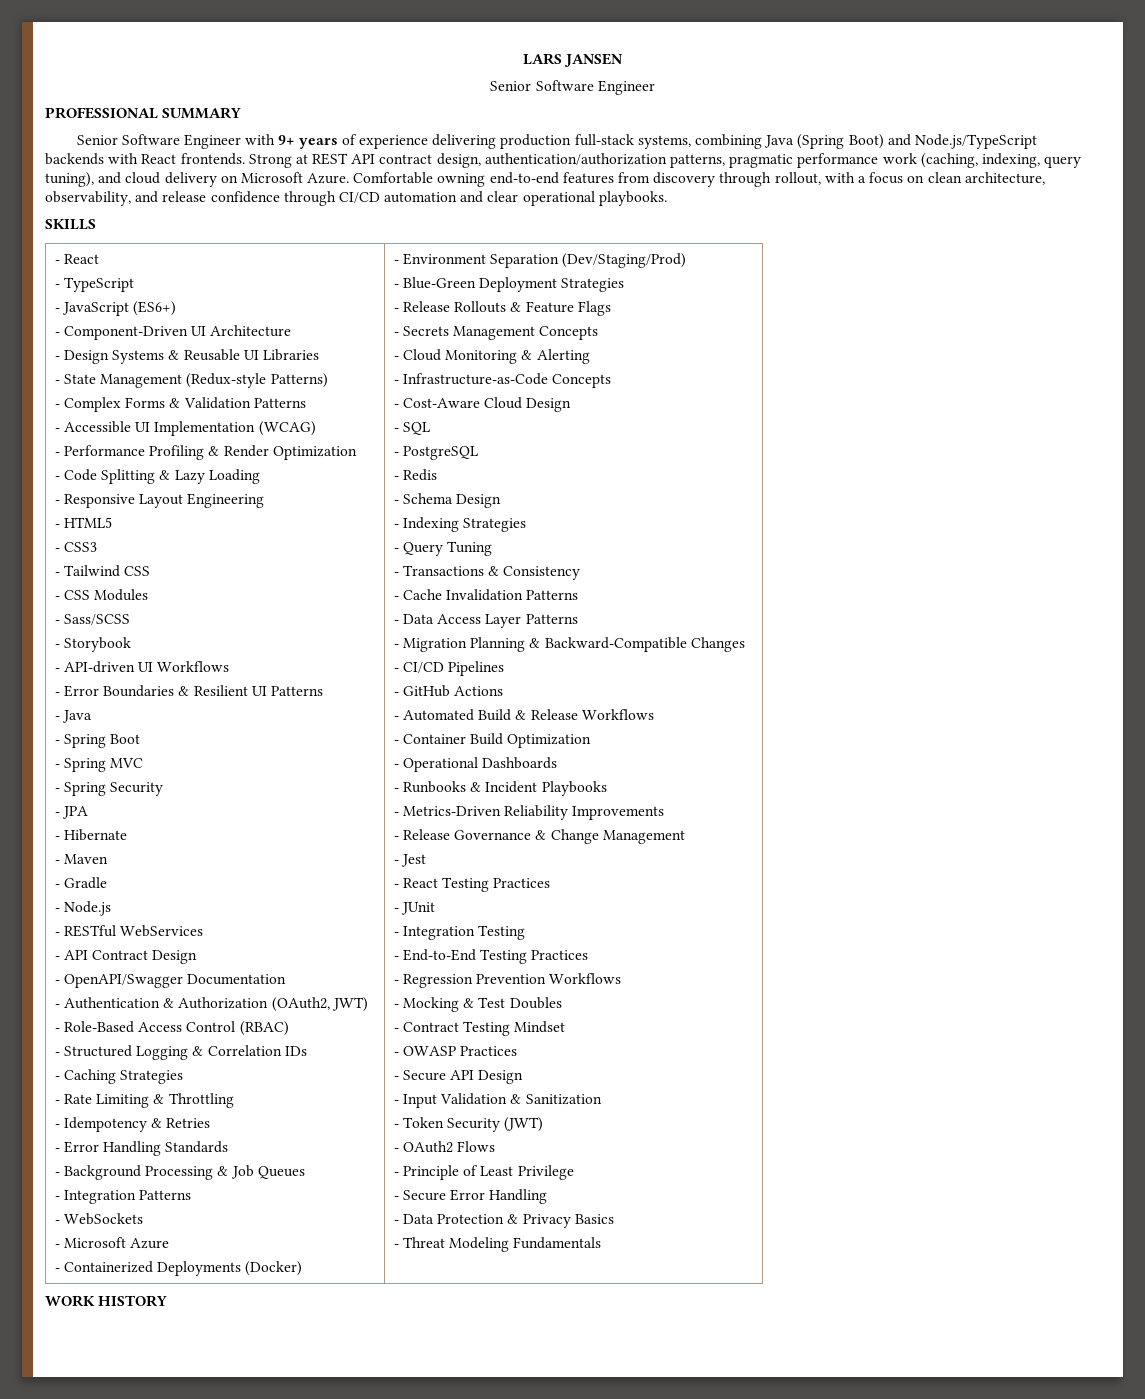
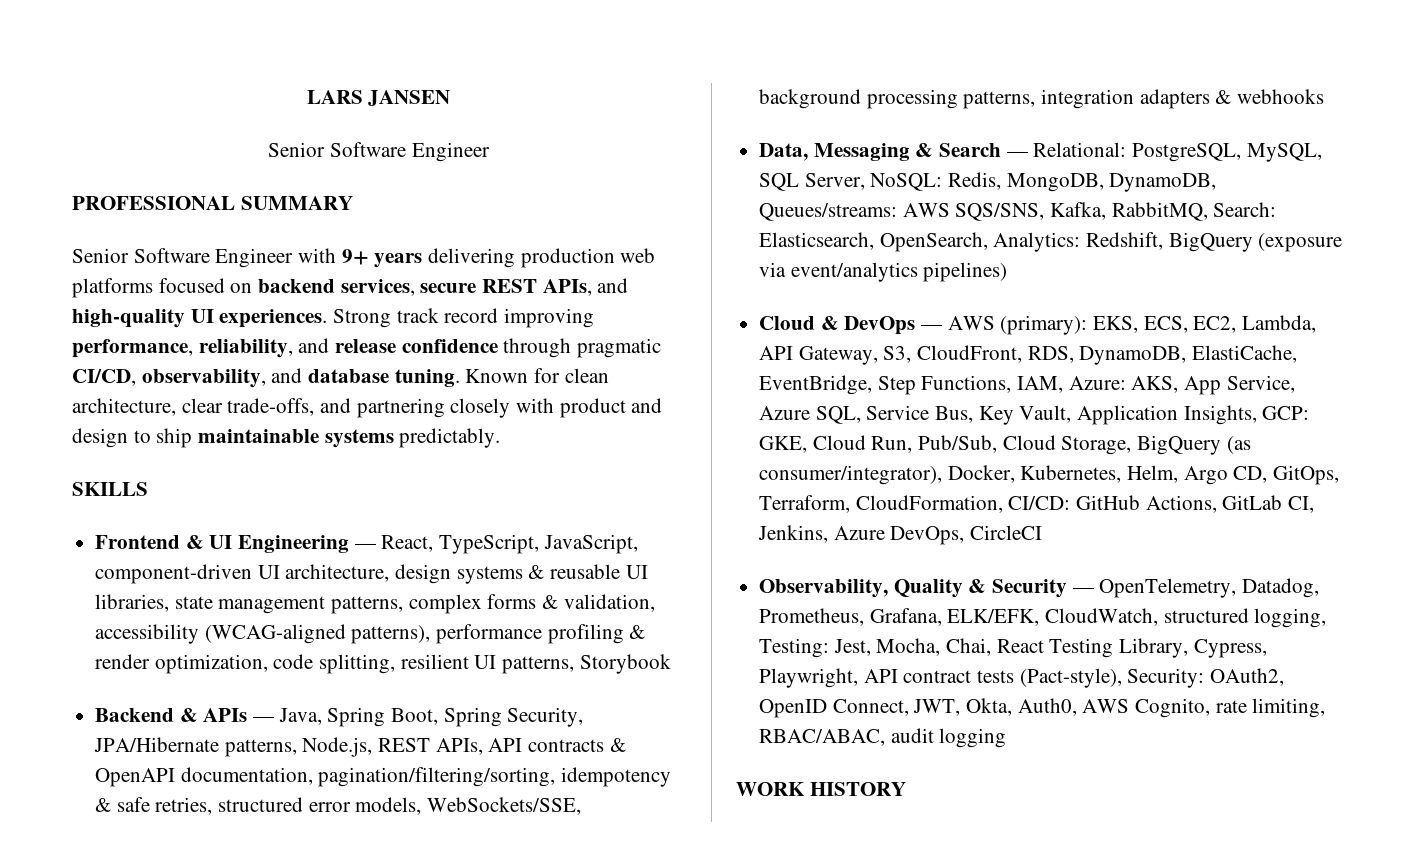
[341,134,1037,149] [45,153,1082,168] [45,172,1045,187] [45,191,667,206] [45,219,96,230] [54,254,100,264] [54,277,135,292] [54,301,177,316] [54,325,292,340] [54,349,319,364] [54,373,328,388] [54,397,306,412] [54,421,316,436] [54,445,357,460] [54,469,260,484] [54,493,265,508] [54,517,113,528] [54,542,98,552] [54,565,151,577] [54,589,149,601] [54,614,131,625] [54,637,132,652] [54,661,230,673] [54,685,323,697] [54,710,93,723] [54,734,141,748] [54,758,144,772] [54,782,164,796] [54,806,89,819] [54,829,128,841] [54,854,109,864] [54,877,108,889] [54,901,112,916] [54,925,204,937] [54,950,198,964] [54,974,287,988] [54,997,368,1012] [54,1021,289,1036] [54,1045,307,1060] [54,1069,184,1084] [54,1093,234,1108] [54,1117,211,1132] [54,1141,229,1156] [54,1165,305,1180] [54,1190,192,1204] [54,1213,144,1225] [54,1237,170,1249] [54,1261,303,1276] [393,253,687,268] [393,277,625,292] [393,301,611,316] [393,326,599,340] [393,349,590,364] [393,373,612,388] [393,397,572,412] [393,422,431,435] [393,446,479,460] [393,469,438,481] [393,493,502,508] [393,517,527,532] [393,541,493,556] [393,565,581,580] [393,589,579,601] [393,614,578,628] [393,637,745,652] [393,661,505,676] [393,685,504,697] [393,709,654,721] [393,733,592,748] [393,757,558,772] [393,781,607,796] [393,805,665,820] [393,829,685,844] [393,854,427,867] [393,877,551,892] [393,902,436,915] [393,925,526,940] [393,949,589,964] [393,973,622,988] [393,997,562,1012] [393,1021,566,1036] [393,1046,518,1056] [393,1070,524,1084] [393,1093,602,1108] [393,1117,544,1132] [393,1141,496,1153] [393,1165,574,1180] [393,1189,548,1204] [393,1214,614,1228] [393,1237,602,1252] of experience delivering production full-stack systems, combining Java (Spring Boot) and Node.js/TypeScript backends with React frontends. Strong at REST API contract design, authentication/authorization patterns, pragmatic performance work (caching, indexing, query tuning), and cloud delivery on Microsoft Azure. Comfortable owning end-to-end features from discovery through rollout, with a focus on clean architecture, observability, and release confidence through CI/CD automation and clear operational playbooks. // SKILLS // - React // - TypeScript // - JavaScript (ES6+) // - Component-Driven UI Architecture // - Design Systems & Reusable UI Libraries // - State Management (Redux-style Patterns) // - Complex Forms & Validation Patterns // - Accessible UI Implementation (WCAG) // - Performance Profiling & Render Optimization // - Code Splitting & Lazy Loading // - Responsive Layout Engineering // - HTML5 // - CSS3 // - Tailwind CSS // - CSS Modules // - Sass/SCSS // - Storybook // - API-driven UI Workflows // - Error Boundaries & Resilient UI Patterns // - Java // - Spring Boot // - Spring MVC // - Spring Security // - JPA // - Hibernate // - Maven // - Gradle // - Node.js // - RESTful WebServices // - API Contract Design // - OpenAPI/Swagger Documentation // - Authentication & Authorization (OAuth2, JWT) // - Role-Based Access Control (RBAC) // - Structured Logging & Correlation IDs // - Caching Strategies // - Rate Limiting & Throttling // - Idempotency & Retries // - Error Handling Standards // - Background Processing & Job Queues // - Integration Patterns // - WebSockets // - Microsoft Azure // - Containerized Deployments (Docker) | - Environment Separation (Dev/Staging/Prod) // - Blue-Green Deployment Strategies // - Release Rollouts & Feature Flags // - Secrets Management Concepts // - Cloud Monitoring & Alerting // - Infrastructure-as-Code Concepts // - Cost-Aware Cloud Design // - SQL // - PostgreSQL // - Redis // - Schema Design // - Indexing Strategies // - Query Tuning // - Transactions & Consistency // - Cache Invalidation Patterns // - Data Access Layer Patterns // - Migration Planning & Backward-Compatible Changes // - CI/CD Pipelines // - GitHub Actions // - Automated Build & Release Workflows // - Container Build Optimization // - Operational Dashboards // - Runbooks & Incident Playbooks // - Metrics-Driven Reliability Improvements // - Release Governance & Change Management // - Jest // - React Testing Practices // - JUnit // - Integration Testing // - End-to-End Testing Practices // - Regression Prevention Workflows // - Mocking & Test Doubles // - Contract Testing Mindset // - OWASP Practices // - Secure API Design // - Input Validation & Sanitization // - Token Security (JWT) // - OAuth2 Flows // - Principle of Least Privilege // - Secure Error Handling // - Data Protection & Privacy Basics // - Threat Modeling Fundamentals -> [428,248,656,268] [72,278,629,298] [72,308,595,328] [72,338,662,358] [72,368,609,388] [72,398,663,418] [72,428,501,448] [72,482,148,496] [95,534,638,554] [95,564,648,584] [95,594,655,614] [95,624,646,644] [95,654,671,674] [95,707,584,727] [94,737,626,757] [95,767,672,787] [95,797,582,815] [759,89,1325,109] [759,142,1322,162] [759,172,1217,192] [759,202,1277,221] [759,232,1343,252] [759,262,1008,282] [759,315,1317,335] [759,345,1298,365] [759,375,1295,395] [759,405,1310,425] [759,435,1251,455] [759,465,1340,485] [759,495,1315,513] [758,525,1043,545] [759,578,1320,598] [759,608,1327,628] [759,638,1267,658] [759,668,1285,688] [759,698,1326,718] [759,728,1007,748] delivering production web platforms focused on backend services, secure REST APIs, and high-quality UI experiences. Strong track record improving performance, reliability, and release confidence through pragmatic CI/CD, observability, and database tuning. Known for clean architecture, clear trade-offs, and partnering closely with product and design to ship maintainable systems predictably. // SKILLS // Frontend & UI Engineering — React, TypeScript, JavaScript, component-driven UI architecture, design systems & reusable UI libraries, state management patterns, complex forms & validation, accessibility (WCAG-aligned patterns), performance profiling & render optimization, code splitting, resilient UI patterns, Storybook // Backend & APIs — Java, Spring Boot, Spring Security, JPA/Hibernate patterns, Node.js, REST APIs, API contracts & OpenAPI documentation, pagination/filtering/sorting, idempotency & safe retries, structured error models, WebSockets/SSE, background processing patterns, integration adapters & webhooks // Data, Messaging & Search — Relational: PostgreSQL, MySQL, SQL Server, NoSQL: Redis, MongoDB, DynamoDB, Queues/streams: AWS SQS/SNS, Kafka, RabbitMQ, Search: Elasticsearch, OpenSearch, Analytics: Redshift, BigQuery (exposure via event/analytics pipelines) // Cloud & DevOps — AWS (primary): EKS, ECS, EC2, Lambda, API Gateway, S3, CloudFront, RDS, DynamoDB, ElastiCache, EventBridge, Step Functions, IAM, Azure: AKS, App Service, Azure SQL, Service Bus, Key Vault, Application Insights, GCP: GKE, Cloud Run, Pub/Sub, Cloud Storage, BigQuery (as consumer/integrator), Docker, Kubernetes, Helm, Argo CD, GitOps, Terraform, CloudFormation, CI/CD: GitHub Actions, GitLab CI, Jenkins, Azure DevOps, CircleCI // Observability, Quality & Security — OpenTelemetry, Datadog, Prometheus, Grafana, ELK/EFK, CloudWatch, structured logging, Testing: Jest, Mocha, Chai, React Testing Library, Cypress, Playwright, API contract tests (Pact-style), Security: OAuth2, OpenID Connect, JWT, Okta, Auth0, AWS Cognito, rate limiting, RBAC/ABAC, audit logging

